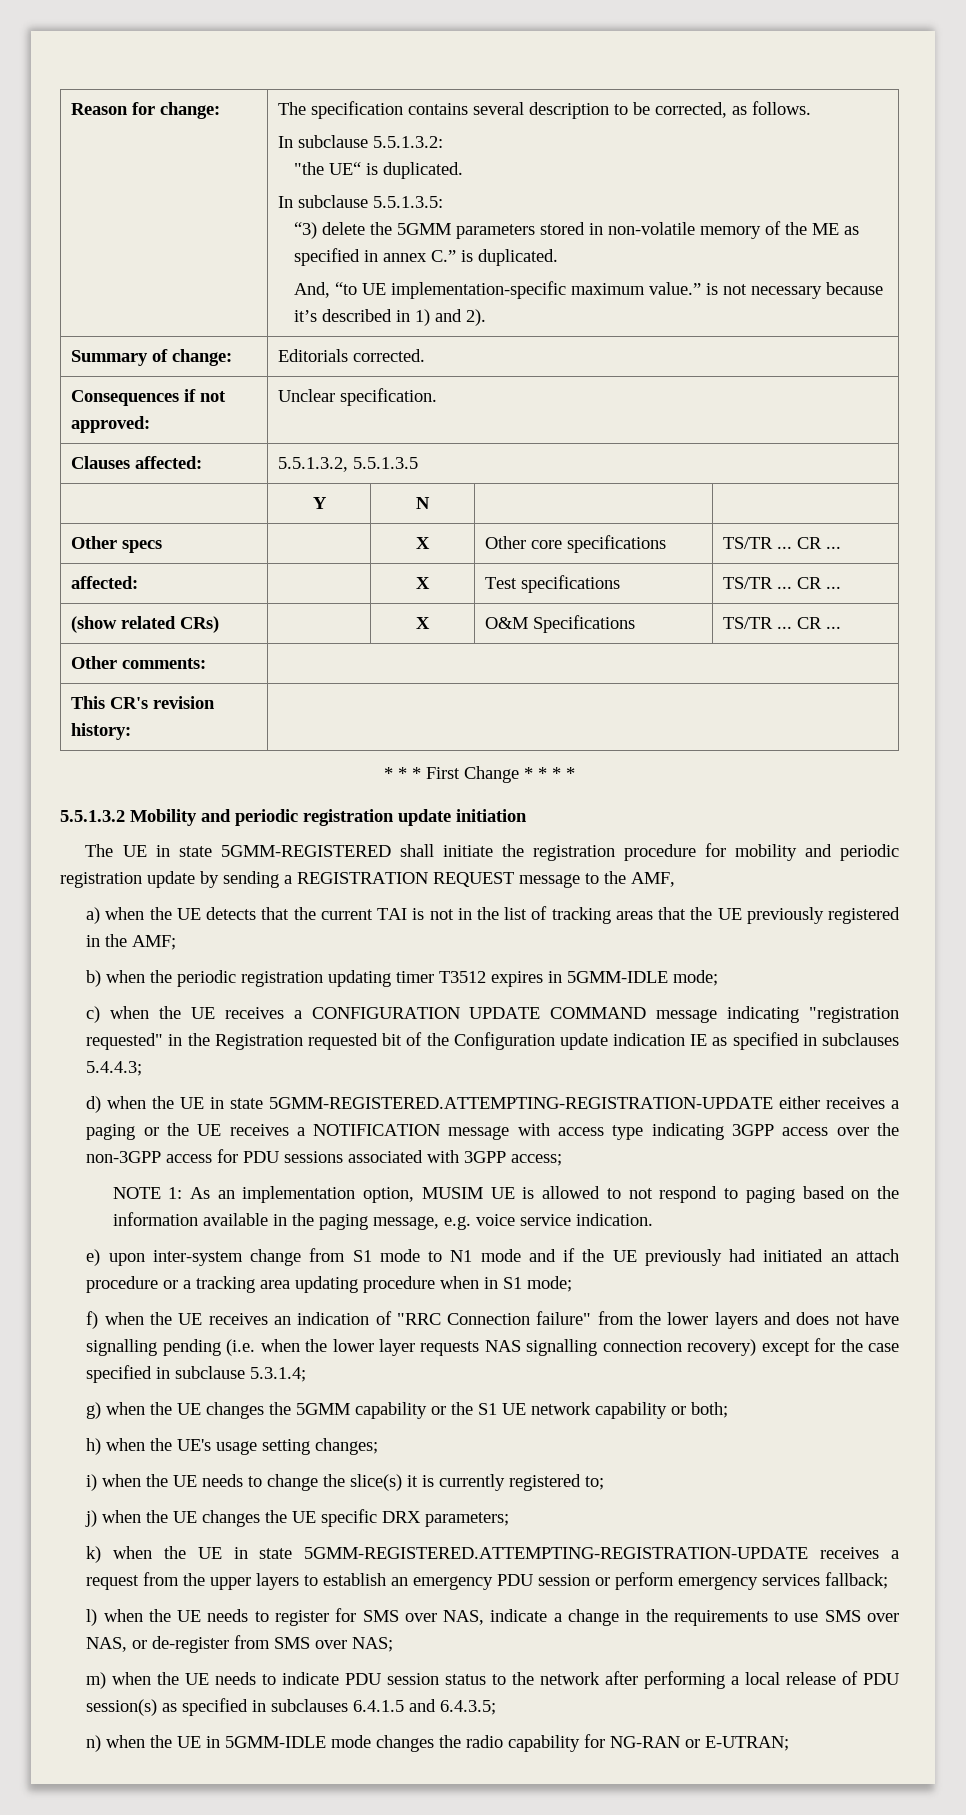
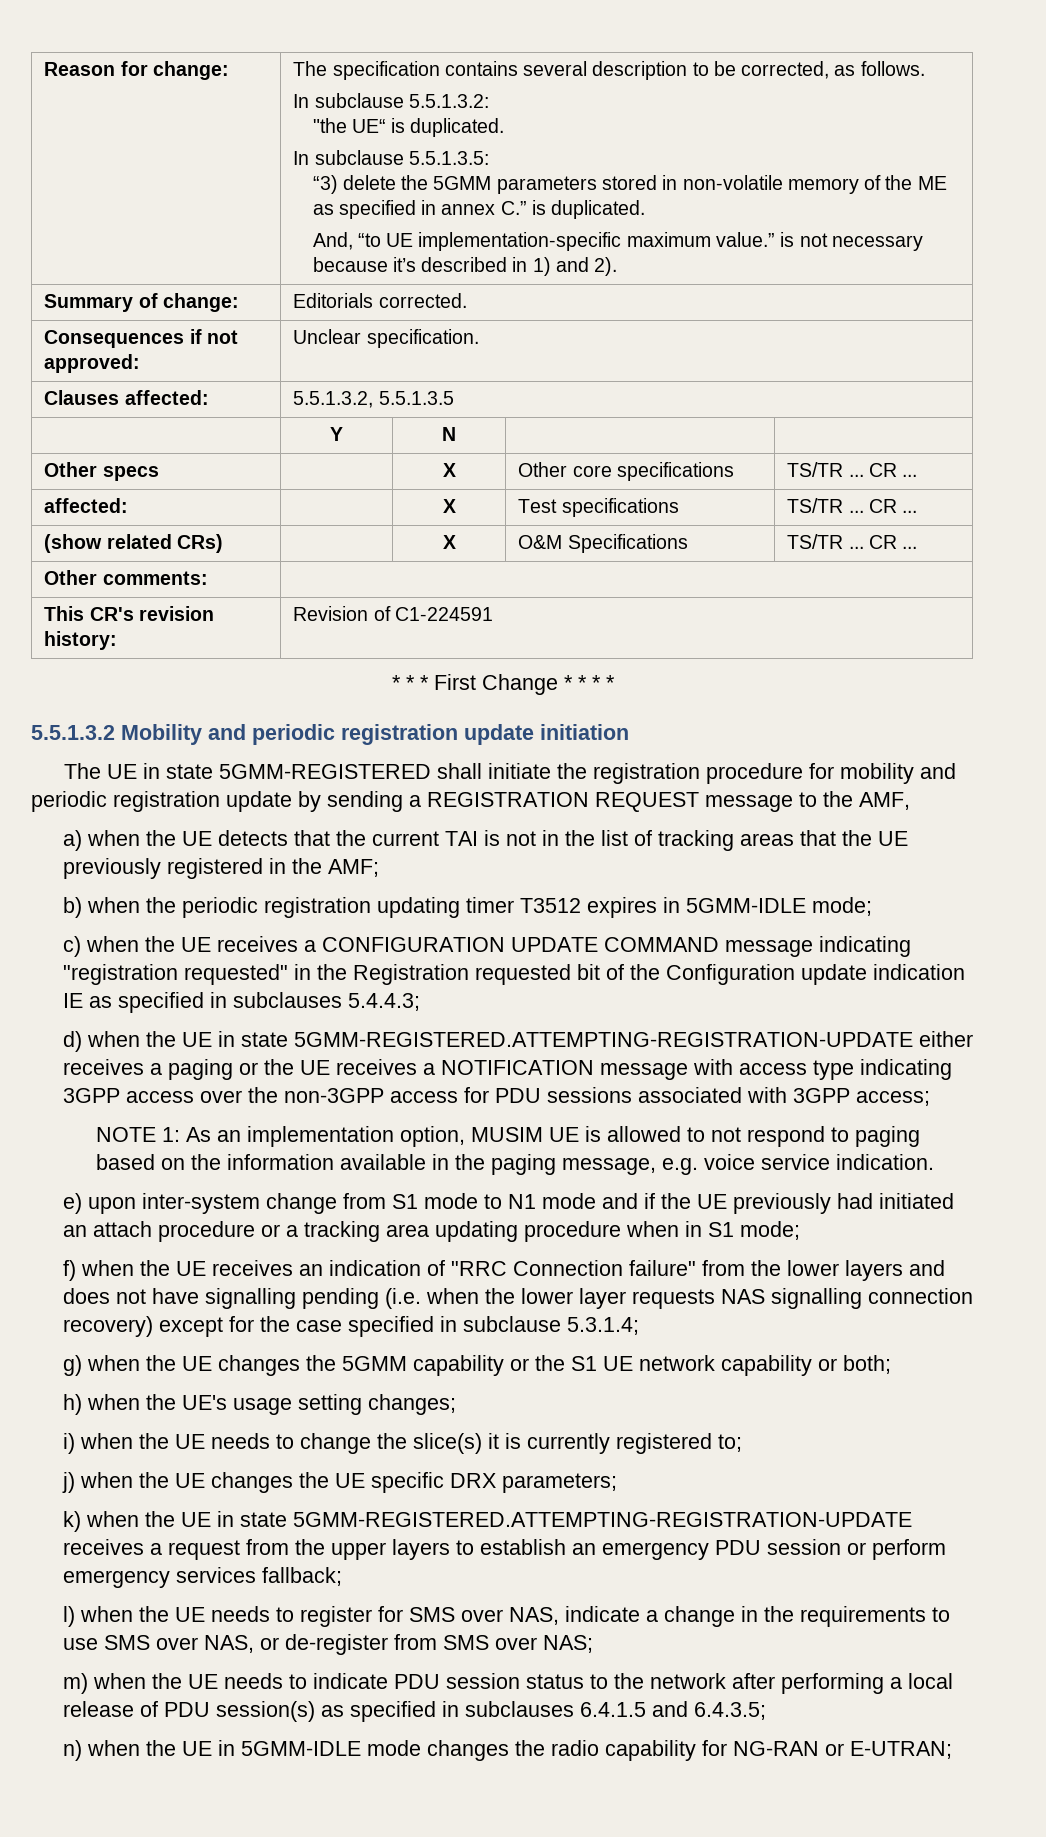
(131, 731) none -> [293,606,493,621] Revision of C1-224591

